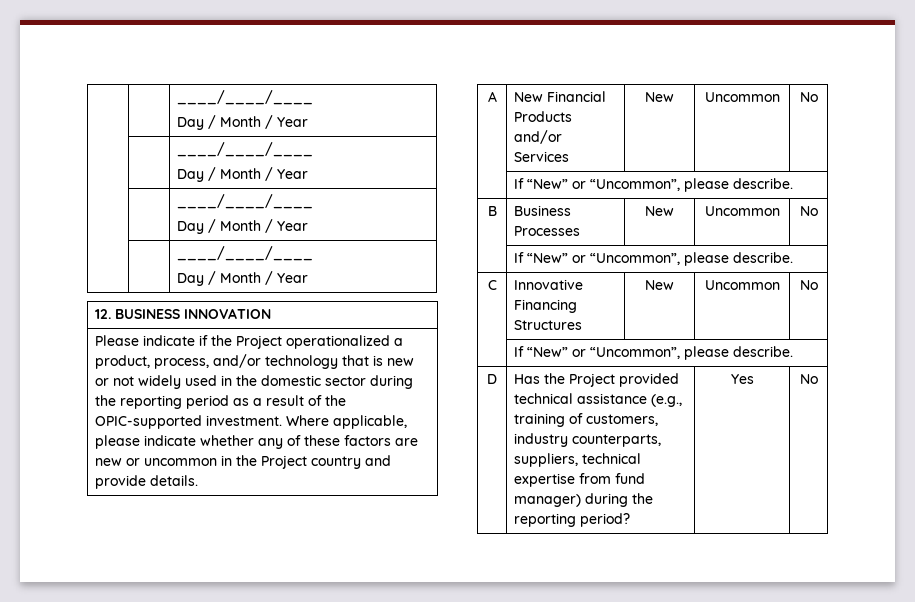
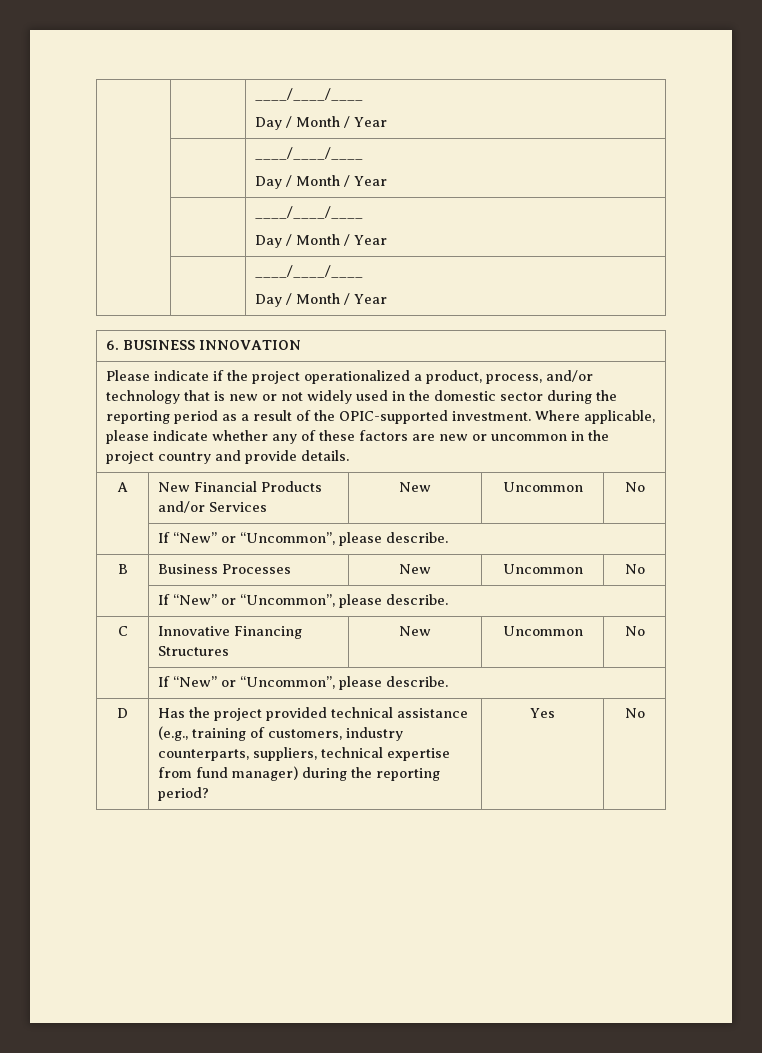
[95,309,112,319] 12. -> [106,340,120,350] 6.
[236,335,283,349] Project -> [252,371,301,384] project
[261,455,308,469] Project -> [106,451,155,464] project
[569,373,616,387] Project -> [214,708,263,721] project

